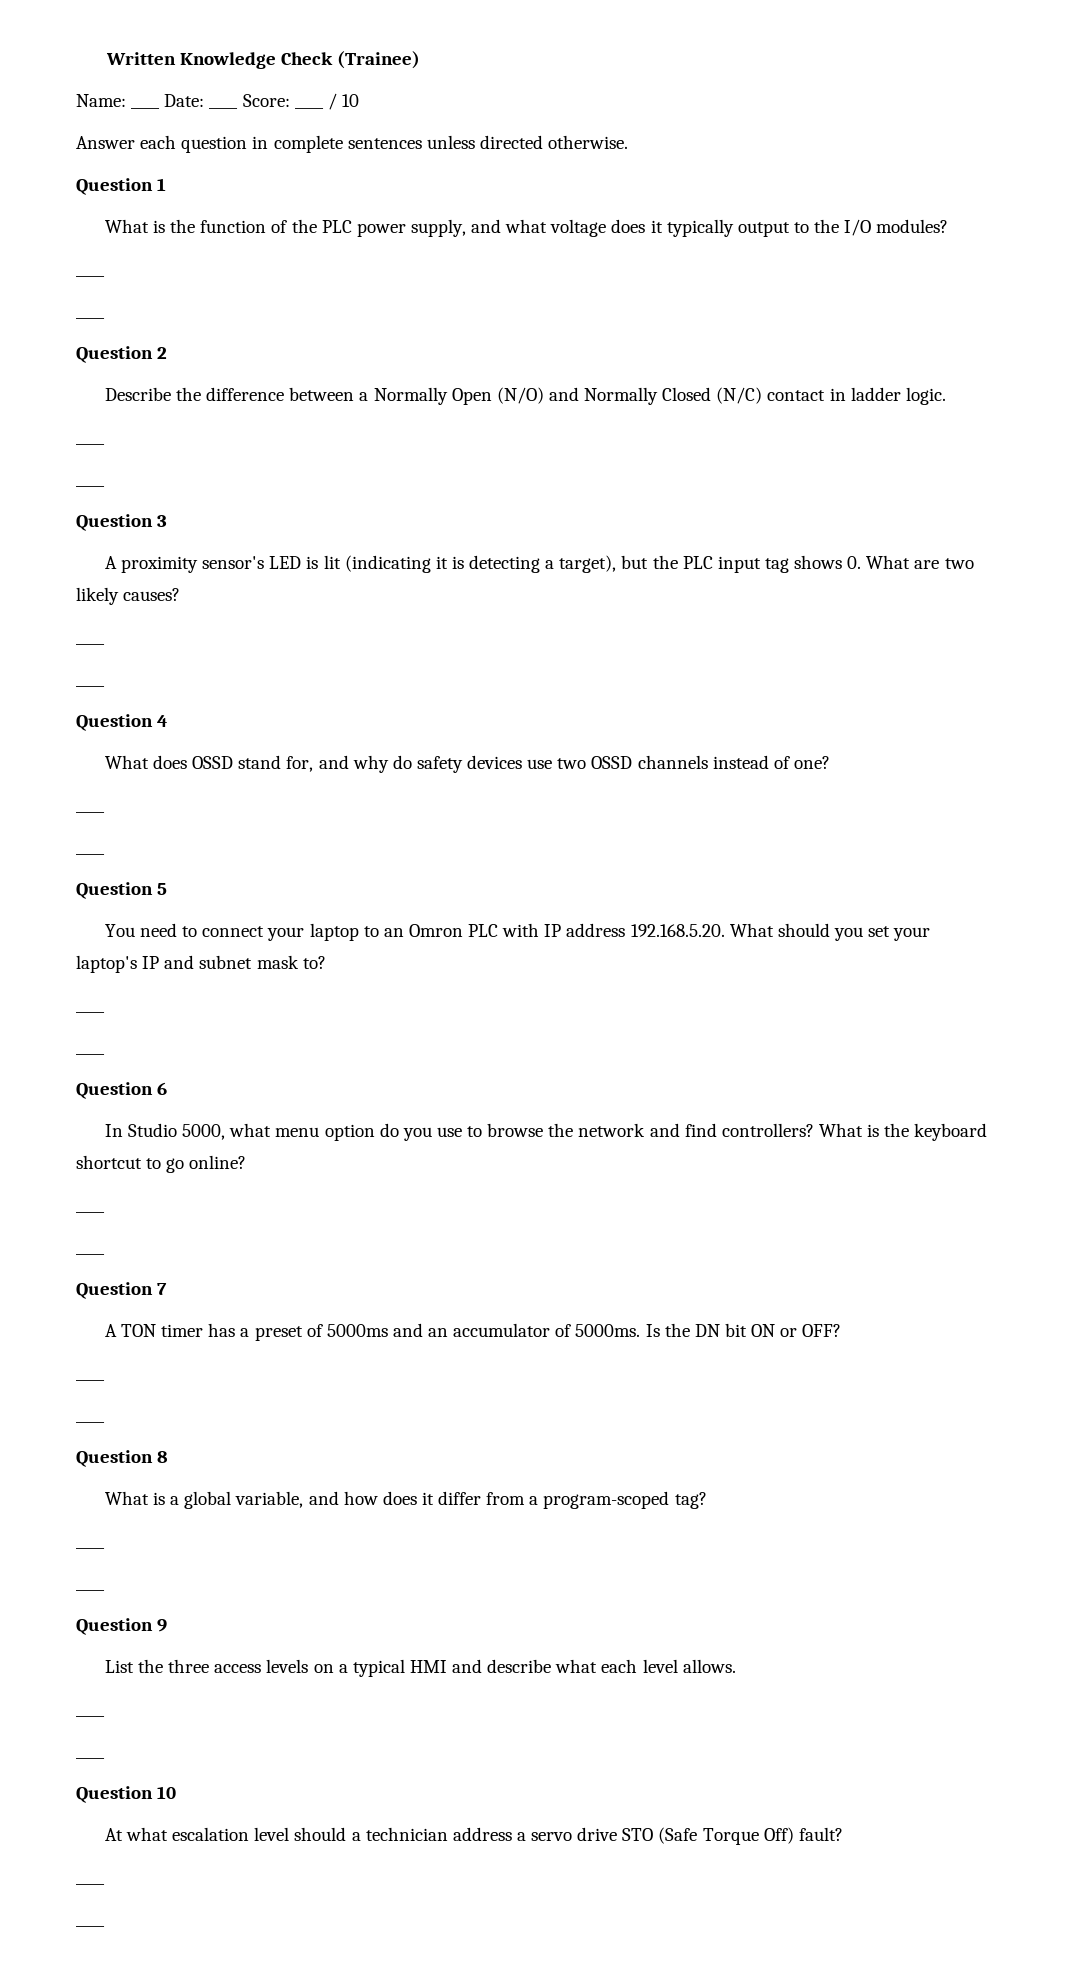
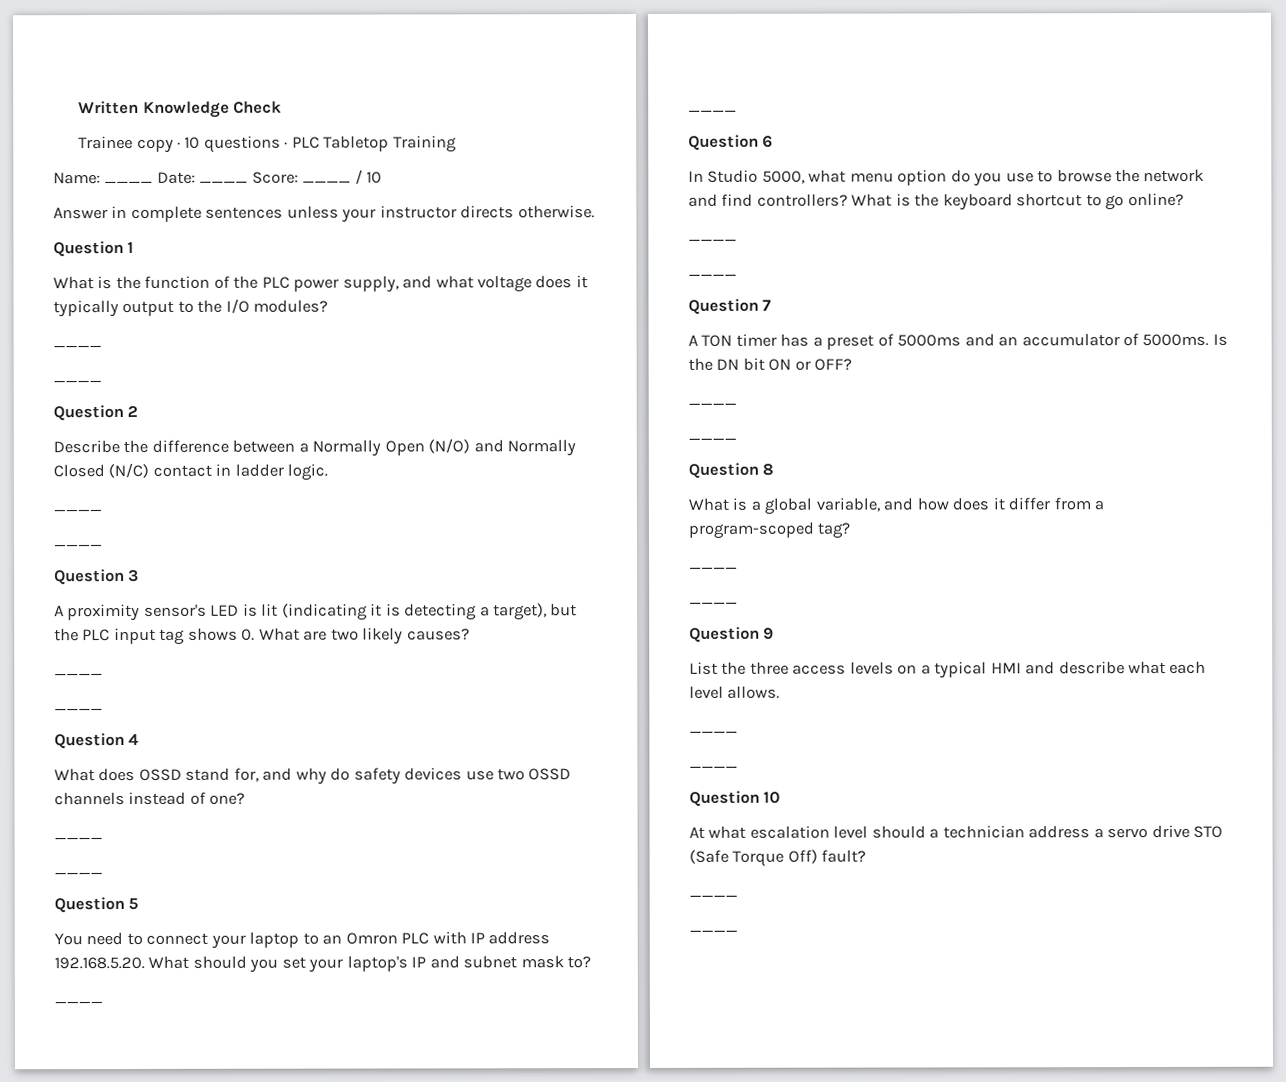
[337,51,421,69] (Trainee) -> [78,135,457,153] // Trainee copy · 10 questions · PLC Tabletop Training
[140,135,248,153] each question -> (108, 213) none
[479,135,543,149] directed -> [341,205,515,223] your instructor directs

